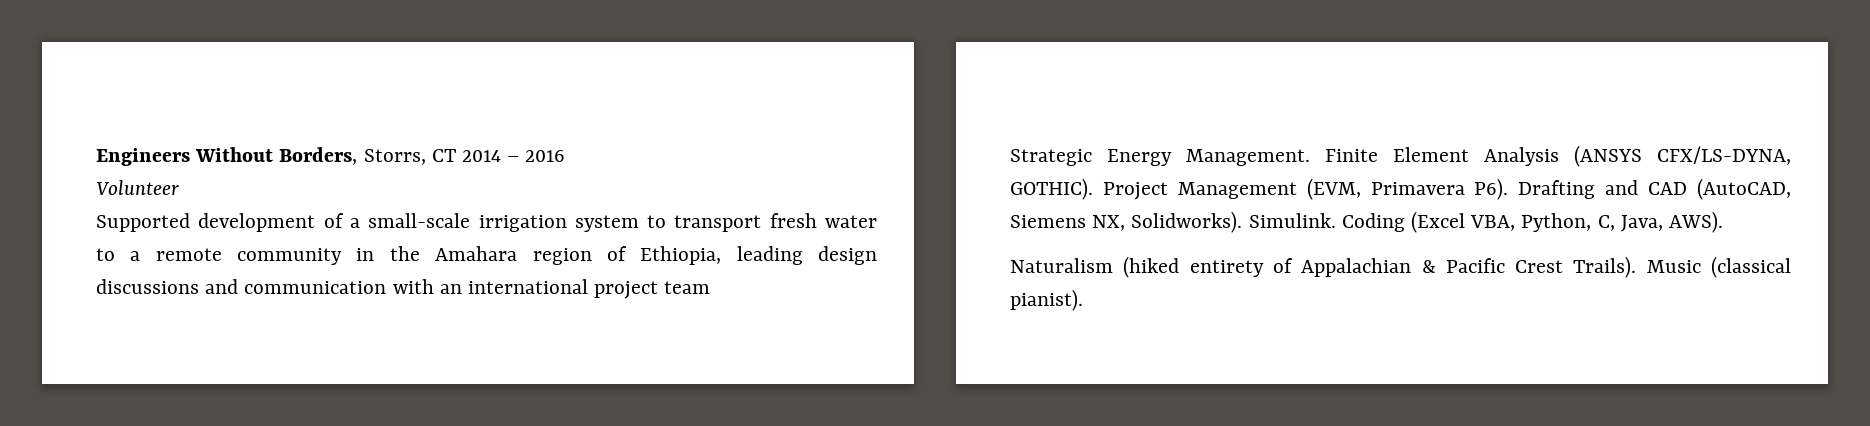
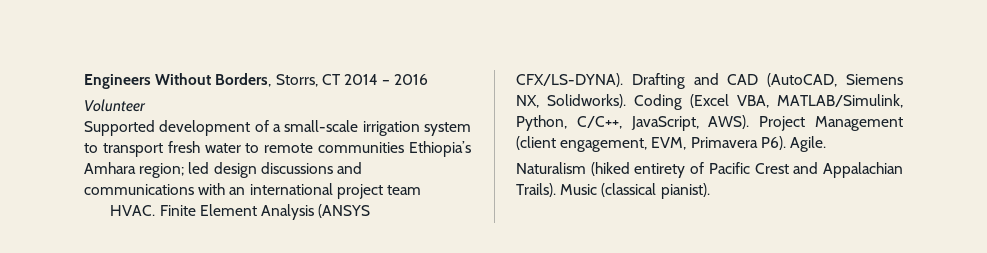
[130,246,803,265] a remote community in the Amahara region of Ethiopia, leading -> [264,141,472,157] [84,162,210,178] remote communities Ethiopia’s Amhara region; led
[244,281,387,294] communication -> [84,184,194,195] communications
[1010,149,1310,166] Strategic Energy Management. -> [110,205,156,216] HVAC.
[1657,146,1791,165] [1010,178,1509,200] CFX/LS-DYNA, GOTHIC). Project Management (EVM, Primavera P6). -> [516,73,623,87] CFX/LS-DYNA).
[1248,213,1336,228] Simulink. -> (627, 101) none
[1521,211,1724,233] Python, C, Java, AWS). -> [777,94,904,108] [516,115,903,131] [516,136,826,152] MATLAB/Simulink, Python, C/C++, JavaScript, AWS). Project Management (client engagement, EVM, Primavera P6). Agile.
[1301,258,1564,277] Appalachian & Pacific Crest -> [708,162,903,178] Pacific Crest and Appalachian

